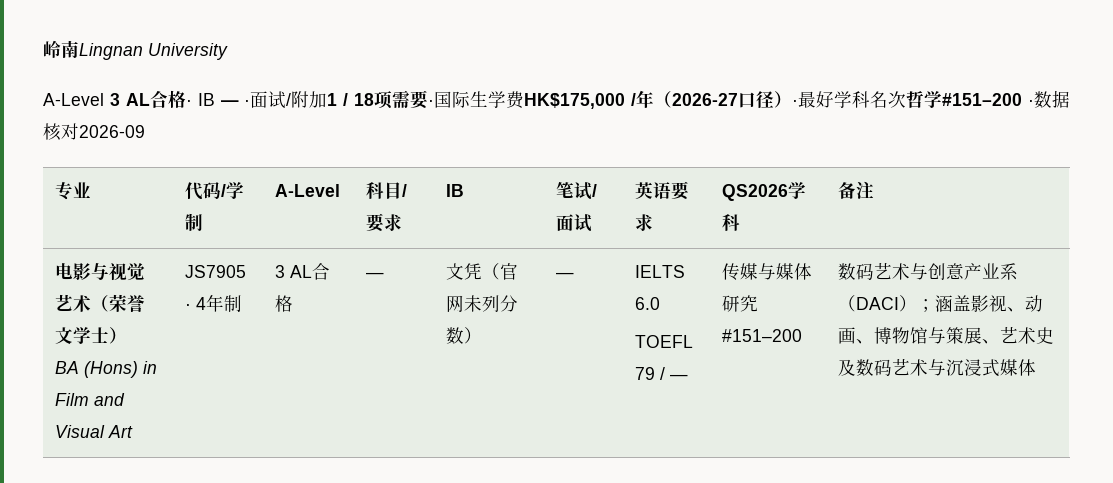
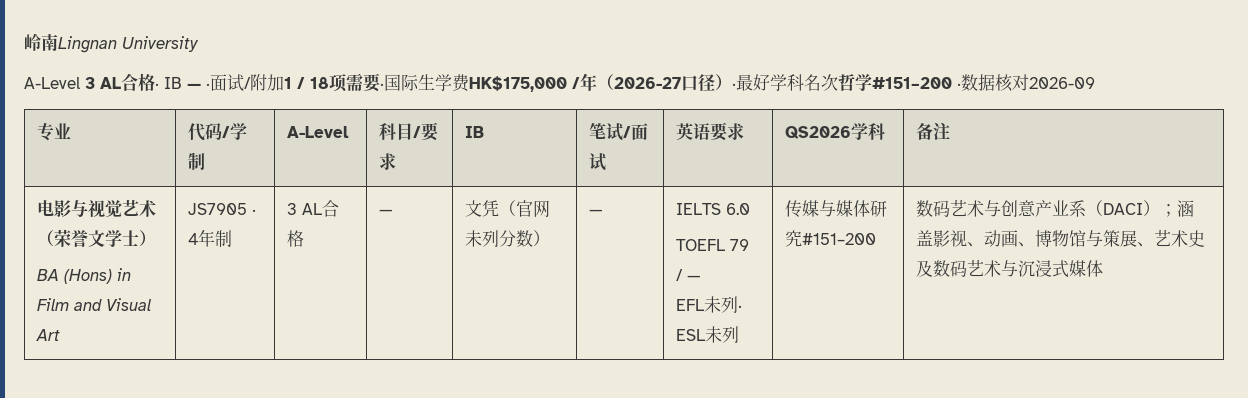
(688, 377) none -> [676,296,743,313] [676,326,740,343] // EFL未列· ESL未列

